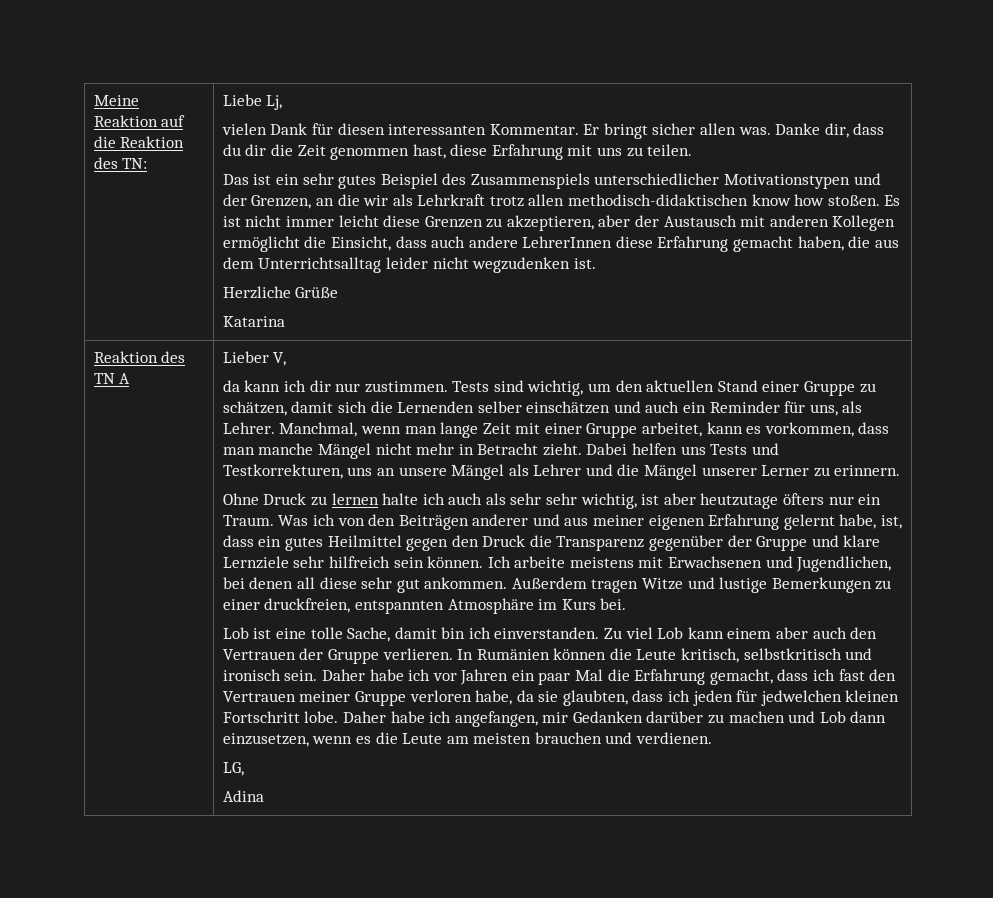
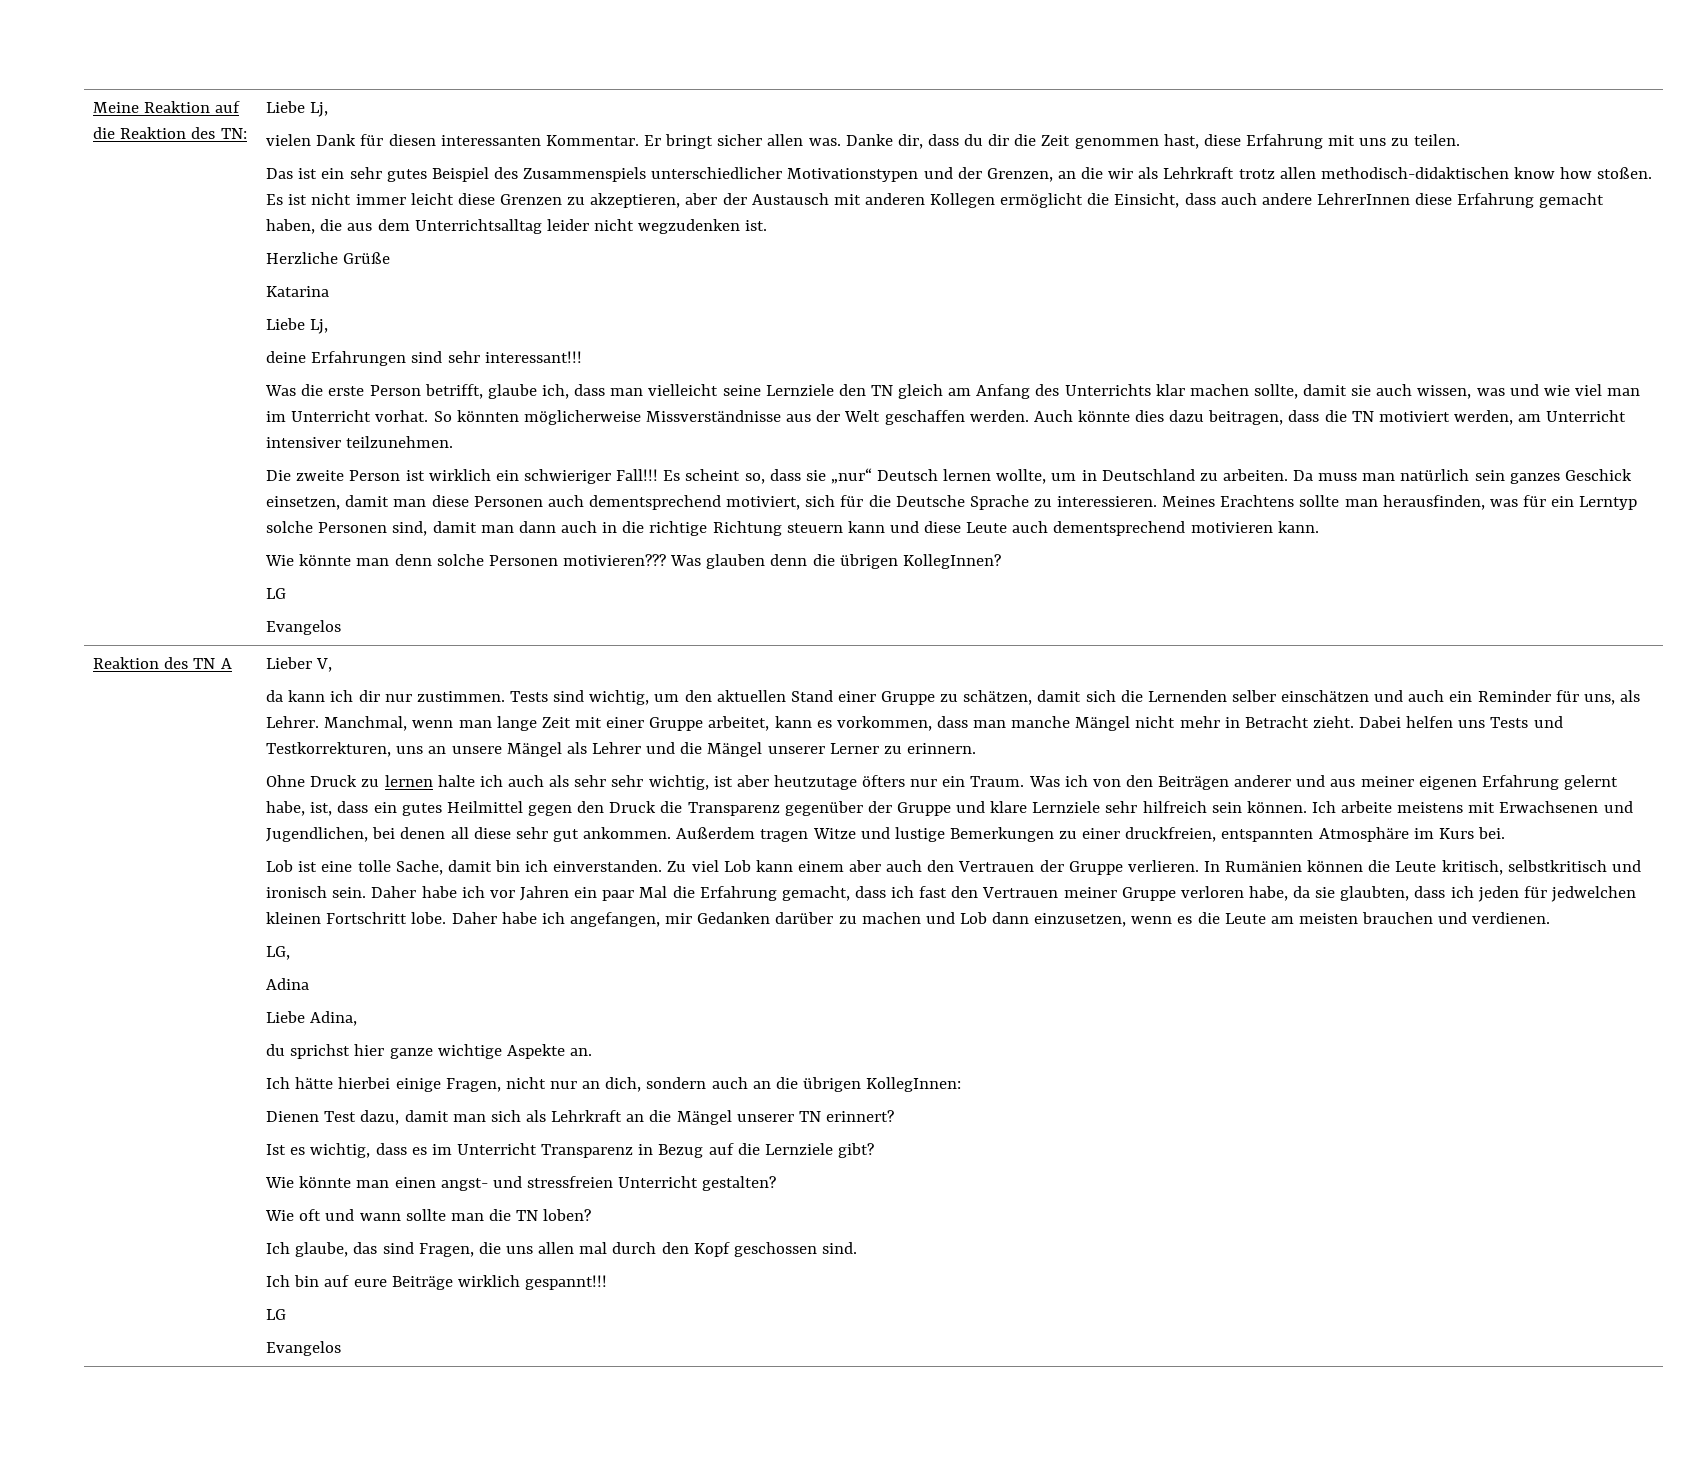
(285, 321) none -> [266,318,329,334] [266,351,582,366] [265,384,1641,399] [266,410,1627,425] [266,436,454,448] [266,468,1632,484] [266,495,1638,510] [266,521,1319,536] [265,554,1001,569] [266,588,287,599] [266,620,342,635] // Liebe Lj, // deine Erfahrungen sind sehr interessant!!! // Was die erste Person betrifft, glaube ich, dass man vielleicht seine Lernziele den TN gleich am Anfang des Unterrichts klar machen sollte, damit sie auch wissen, was und wie viel man im Unterricht vorhat. So könnten möglicherweise Missverständnisse aus der Welt geschaffen werden. Auch könnte dies dazu beitragen, dass die TN motiviert werden, am Unterricht intensiver teilzunehmen. // Die zweite Person ist wirklich ein schwieriger Fall!!! Es scheint so, dass sie „nur“ Deutsch lernen wollte, um in Deutschland zu arbeiten. Da muss man natürlich sein ganzes Geschick einsetzen, damit man diese Personen auch dementsprechend motiviert, sich für die Deutsche Sprache zu interessieren. Meines Erachtens sollte man herausfinden, was für ein Lerntyp solche Personen sind, damit man dann auch in die richtige Richtung steuern kann und diese Leute auch dementsprechend motivieren kann. // Wie könnte man denn solche Personen motivieren??? Was glauben denn die übrigen KollegInnen? // LG // Evangelos
(264, 796) none -> [266,1011,358,1026] [266,1044,593,1059] [266,1077,962,1092] [266,1110,894,1125] [266,1143,874,1158] [265,1176,777,1191] [265,1209,592,1221] [266,1242,857,1257] [266,1275,608,1290] [266,1309,287,1320] [266,1341,342,1356] // Liebe Adina, // du sprichst hier ganze wichtige Aspekte an. // Ich hätte hierbei einige Fragen, nicht nur an dich, sondern auch an die übrigen KollegInnen: // Dienen Test dazu, damit man sich als Lehrkraft an die Mängel unserer TN erinnert? // Ist es wichtig, dass es im Unterricht Transparenz in Bezug auf die Lernziele gibt? // Wie könnte man einen angst- und stressfreien Unterricht gestalten? // Wie oft und wann sollte man die TN loben? // Ich glaube, das sind Fragen, die uns allen mal durch den Kopf geschossen sind. // Ich bin auf eure Beiträge wirklich gespannt!!! // LG // Evangelos

